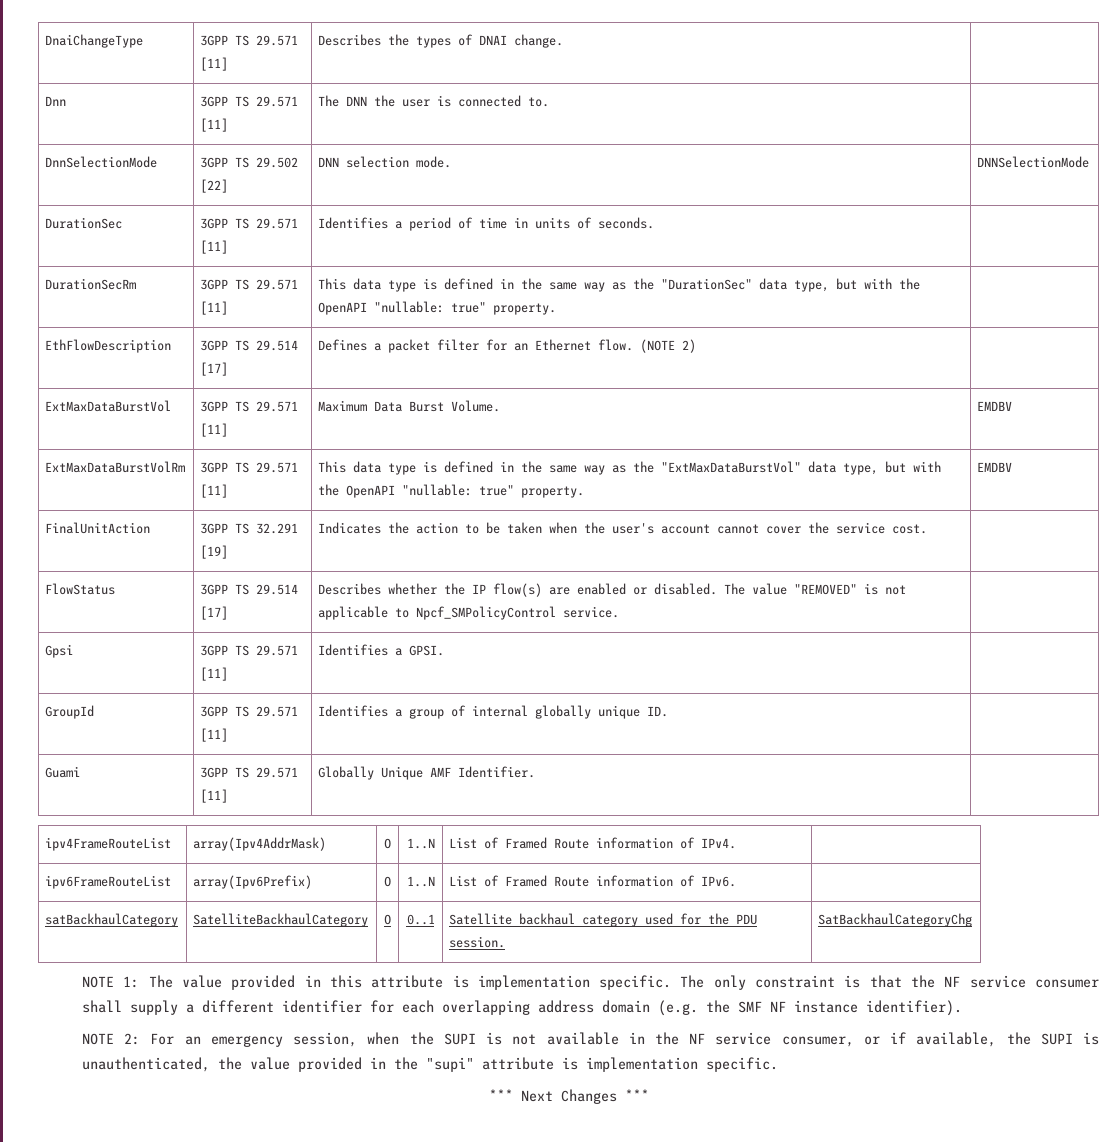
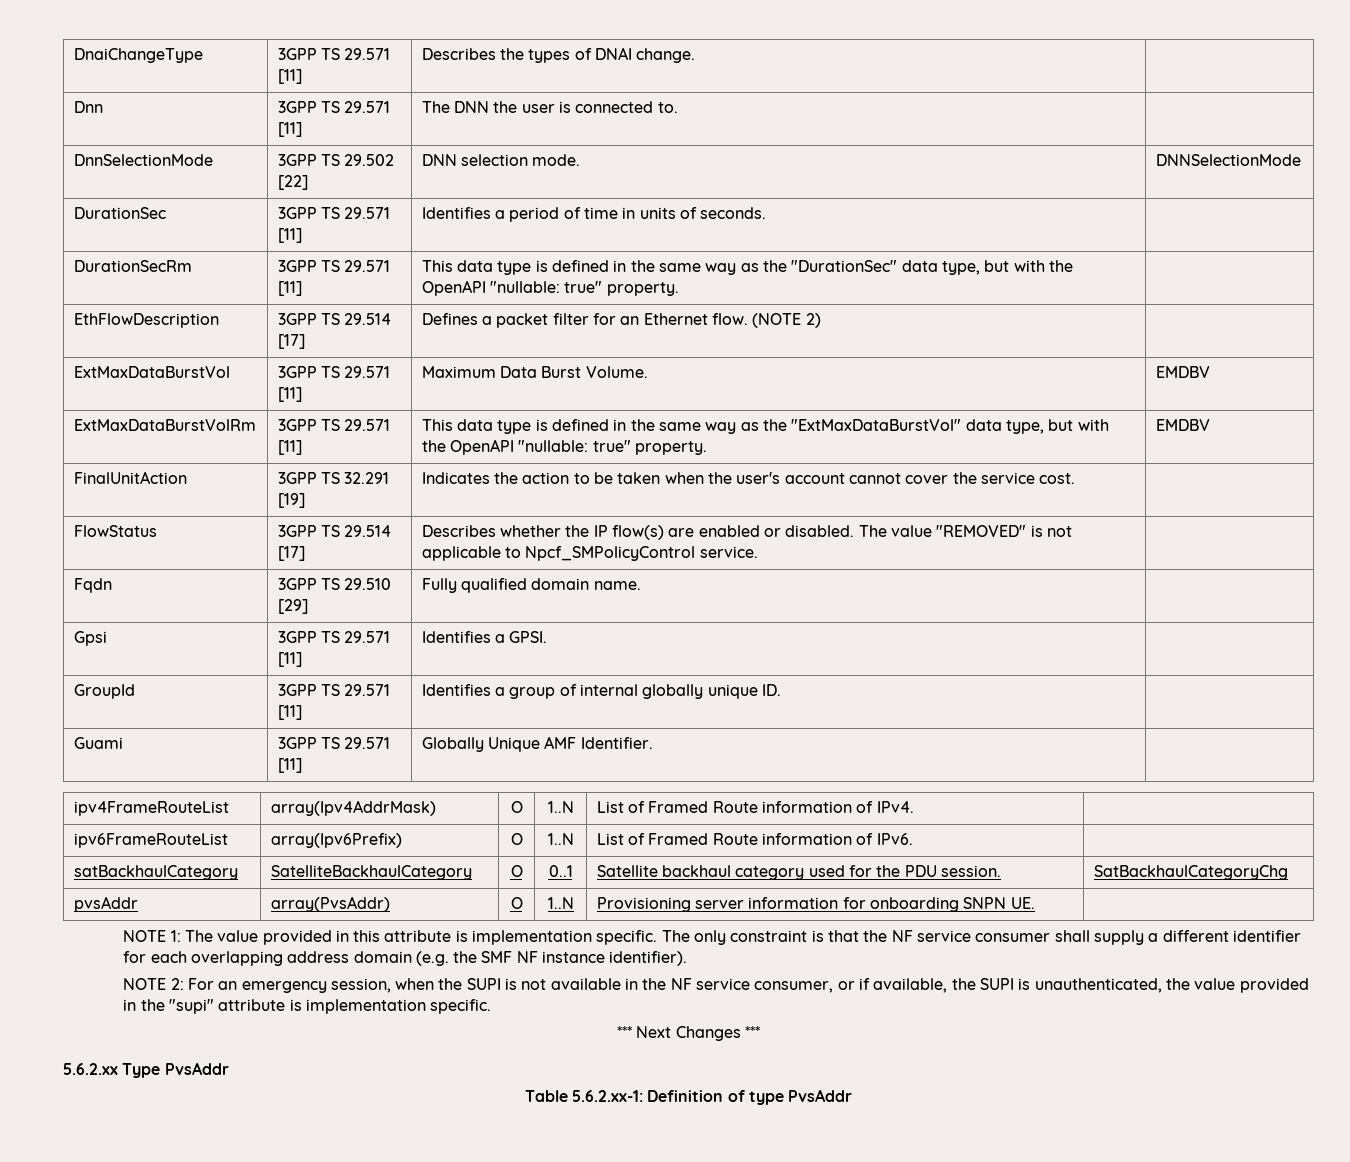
(620, 612) none -> [73,578,112,593] [277,578,392,590] [277,599,308,614] [421,578,641,593] // Fqdn | 3GPP TS 29.510 [29] | Fully qualified domain name. |
(973, 920) none -> [73,896,138,912] [270,896,390,912] [510,897,523,909] [547,897,574,909] [596,897,1035,912] // pvsAddr | array(PvsAddr) | O | 1..N | Provisioning server information for onboarding SNPN UE. |
(649, 1095) none -> [63,1062,229,1078] [524,1089,853,1105] // 5.6.2.xx Type PvsAddr // Table 5.6.2.xx-1: Definition of type PvsAddr

